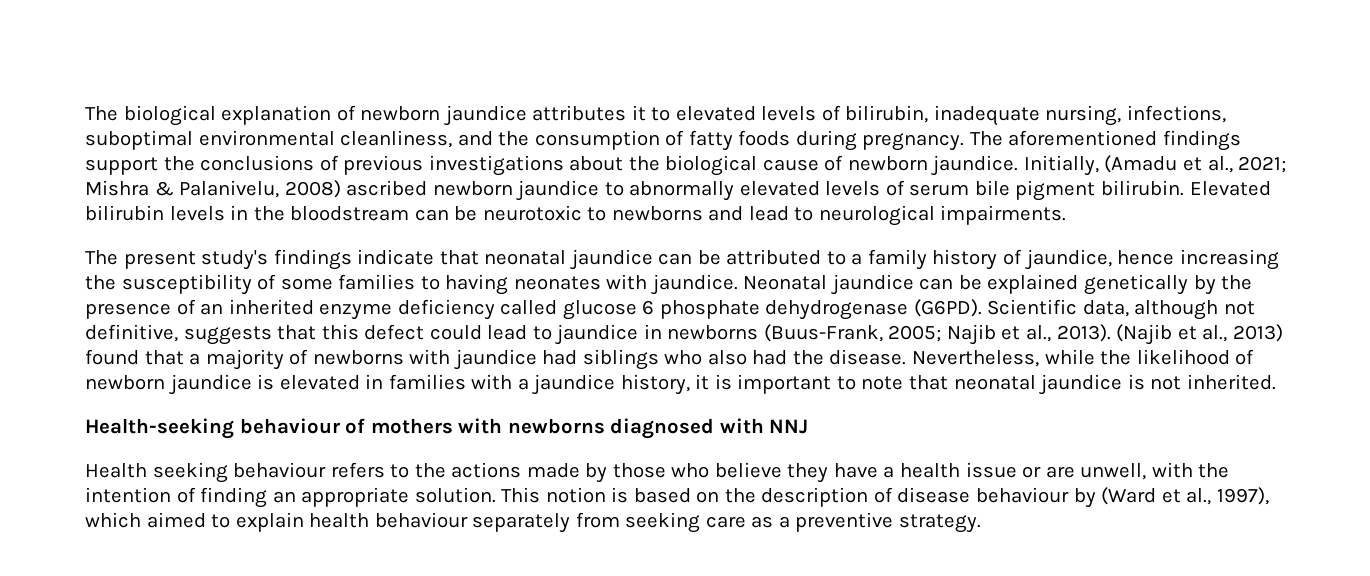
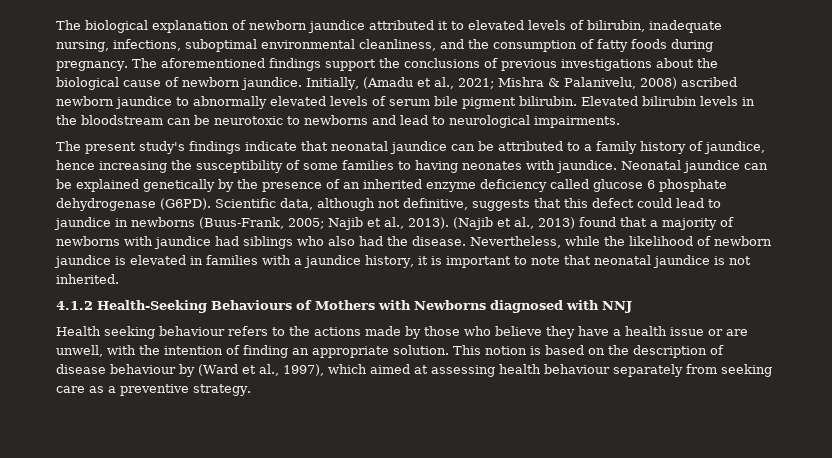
[532,105,627,121] attributes -> [369,20,434,30] attributed
[85,418,605,439] Health-seeking behaviour of mothers with newborns -> [56,300,486,313] 4.1.2 Health-Seeking Behaviours of Mothers with Newborns
[211,512,304,532] to explain -> [413,365,495,377] at assessing

